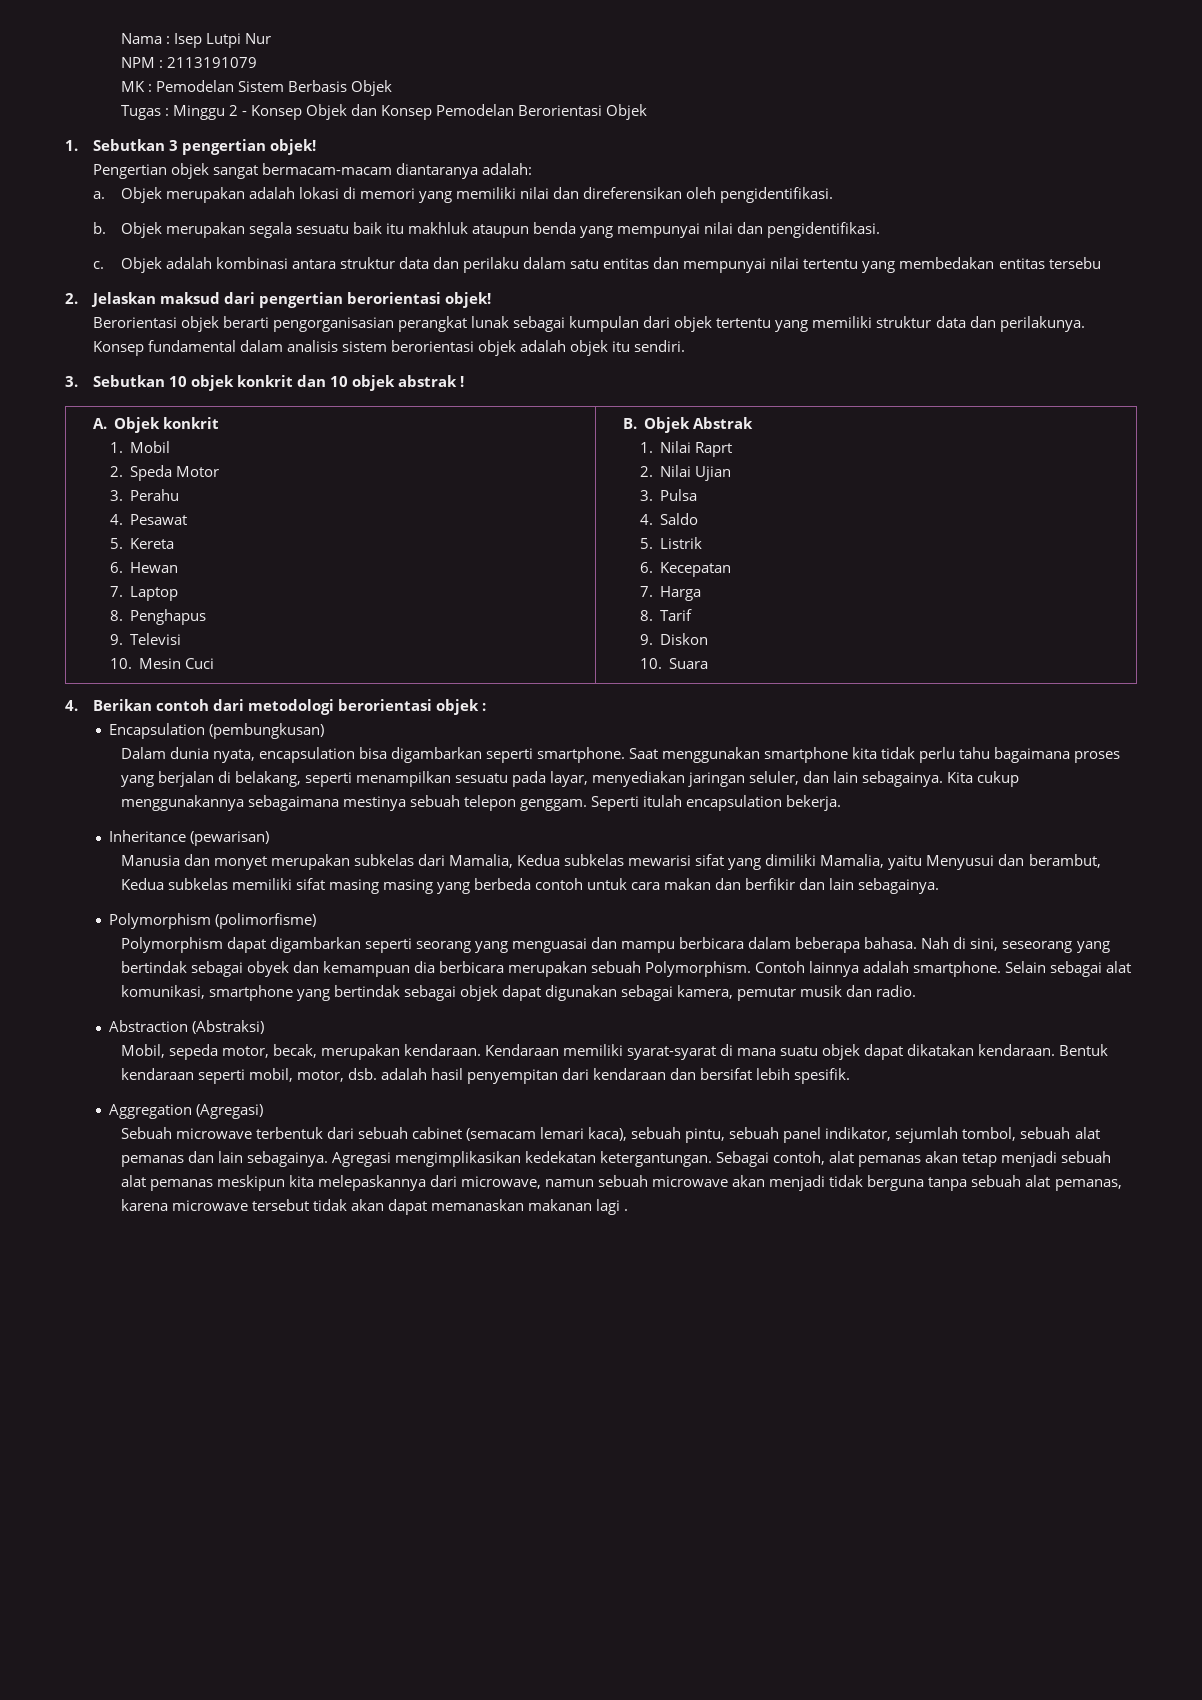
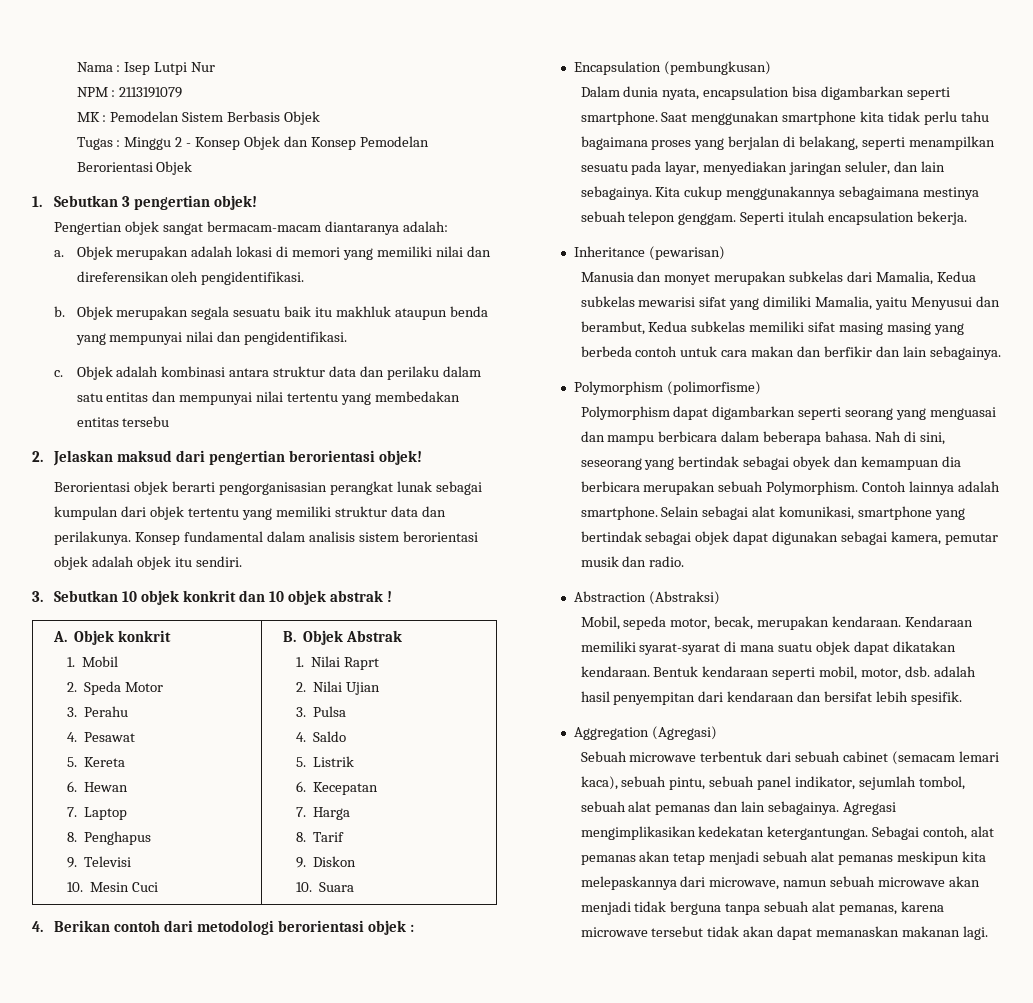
[596,1199,629,1215] lagi . -> [962,926,988,940] lagi.

